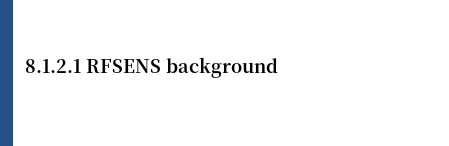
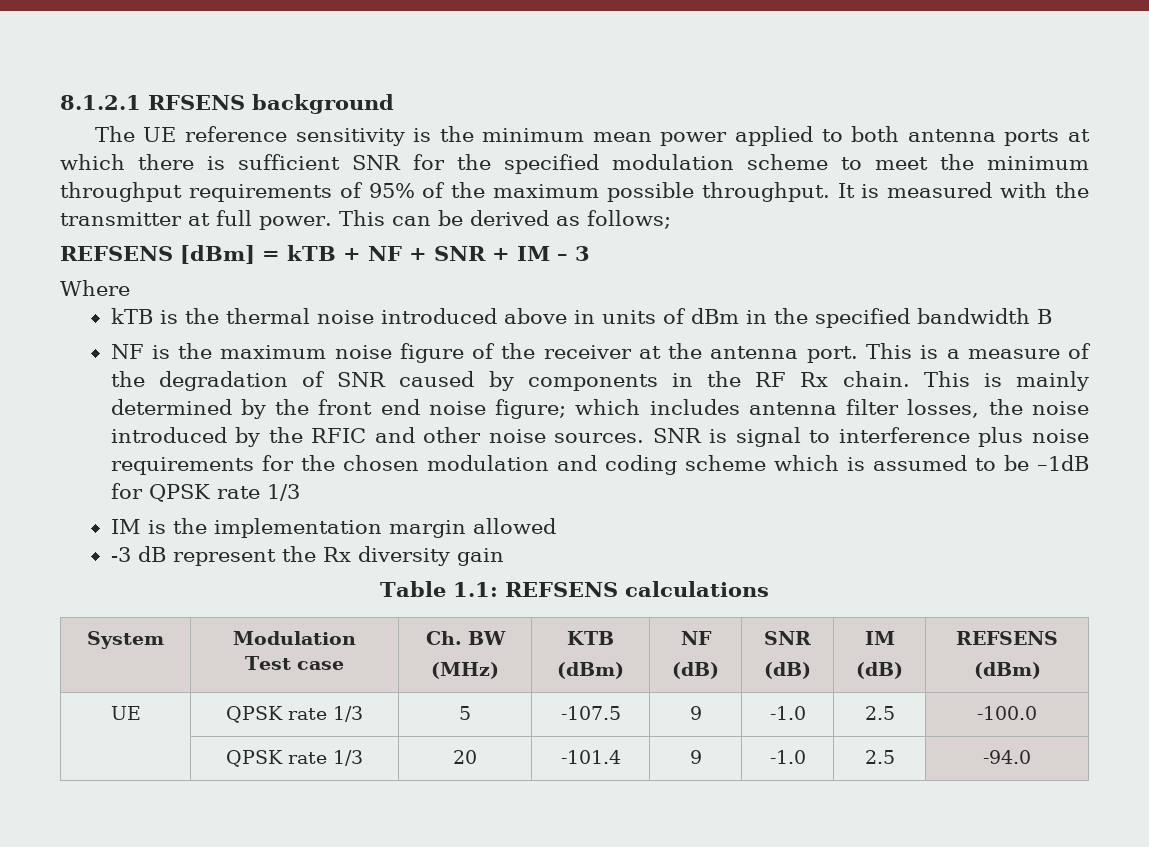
(278, 67) none -> [94,126,1091,146] [60,154,1089,174] [60,182,1089,202] [60,210,671,230] [60,245,590,264] [60,280,130,296] [110,308,1052,328] [110,343,1091,363] [110,371,1089,391] [110,399,1089,419] [110,427,1089,447] [110,455,1089,475] [110,483,300,502] [110,518,556,538] [110,546,504,566] [380,581,769,597] [87,631,164,649] [233,631,356,645] [245,656,344,670] [425,631,506,645] [431,662,500,679] [567,631,614,645] [557,662,624,679] [680,631,712,645] [672,662,719,679] [764,631,811,645] [764,662,811,679] [864,631,895,645] [856,662,903,679] [956,631,1058,645] [973,662,1041,679] [110,706,141,720] [226,706,364,723] [459,706,472,720] [560,706,621,720] [689,706,702,720] [769,706,806,720] [864,706,895,720] [977,706,1037,720] [226,750,364,767] [453,750,478,764] [560,750,621,764] [689,750,702,764] [769,750,806,764] [864,750,895,764] [983,750,1031,764] // The UE reference sensitivity is the minimum mean power applied to both antenna ports at which there is sufficient SNR for the specified modulation scheme to meet the minimum throughput requirements of 95% of the maximum possible throughput. It is measured with the transmitter at full power. This can be derived as follows; // REFSENS [dBm] = kTB + NF + SNR + IM – 3 // Where // kTB is the thermal noise introduced above in units of dBm in the specified bandwidth B // NF is the maximum noise figure of the receiver at the antenna port. This is a measure of the degradation of SNR caused by components in the RF Rx chain. This is mainly determined by the front end noise figure; which includes antenna filter losses, the noise introduced by the RFIC and other noise sources. SNR is signal to interference plus noise requirements for the chosen modulation and coding scheme which is assumed to be –1dB for QPSK rate 1/3 // IM is the implementation margin allowed // -3 dB represent the Rx diversity gain // Table 1.1: REFSENS calculations // System | Modulation // Test case | Ch. BW // (MHz) | KTB // (dBm) | NF // (dB) | SNR // (dB) | IM // (dB) | REFSENS // (dBm) // UE | QPSK rate 1/3 | 5 | -107.5 | 9 | -1.0 | 2.5 | -100.0 // | QPSK rate 1/3 | 20 | -101.4 | 9 | -1.0 | 2.5 | -94.0

